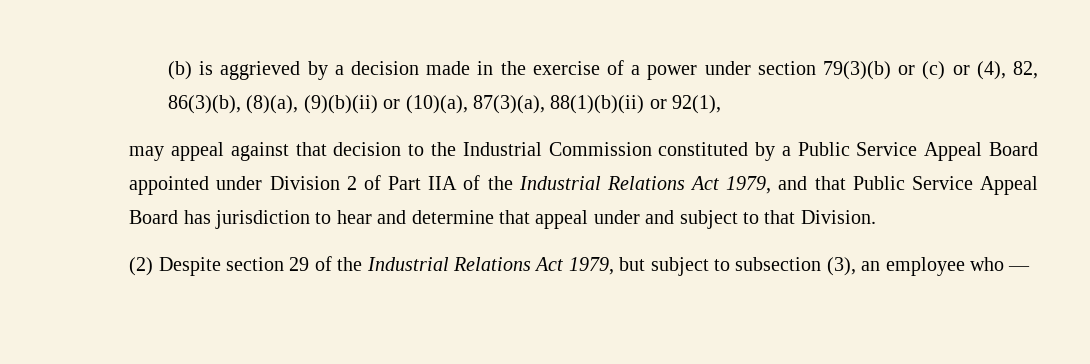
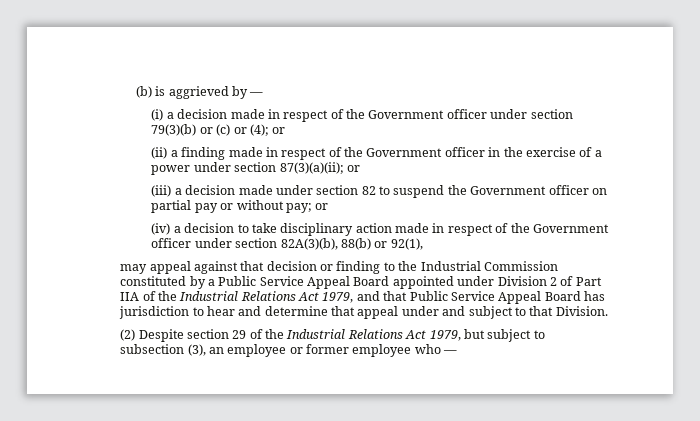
(328, 70) none -> [249,92,264,96] [151,109,164,121] — // (i)
(494, 68) none -> [283,109,573,122] [151,124,286,136] [151,147,501,160] respect of the Government officer under section 79(3)(b) or (c) or (4); or // (ii) a finding made in respect of the Government officer in
[822,61,1038,80] [167,95,645,114] 79(3)(b) or (c) or (4), 82, 86(3)(b), (8)(a), (9)(b)(ii) or (10)(a), 87(3)(a), 88(1)(b)(ii) -> [279,162,360,174] [151,185,607,198] [151,200,329,213] [151,223,609,236] [151,238,371,250] 87(3)(a)(ii); or // (iii) a decision made under section 82 to suspend the Government officer on partial pay or without pay; or // (iv) a decision to take disciplinary action made in respect of the Government officer under section 82A(3)(b), 88(b)
(402, 149) none -> [320,261,381,274] or finding
(965, 266) none -> [289,344,412,357] or former employee

